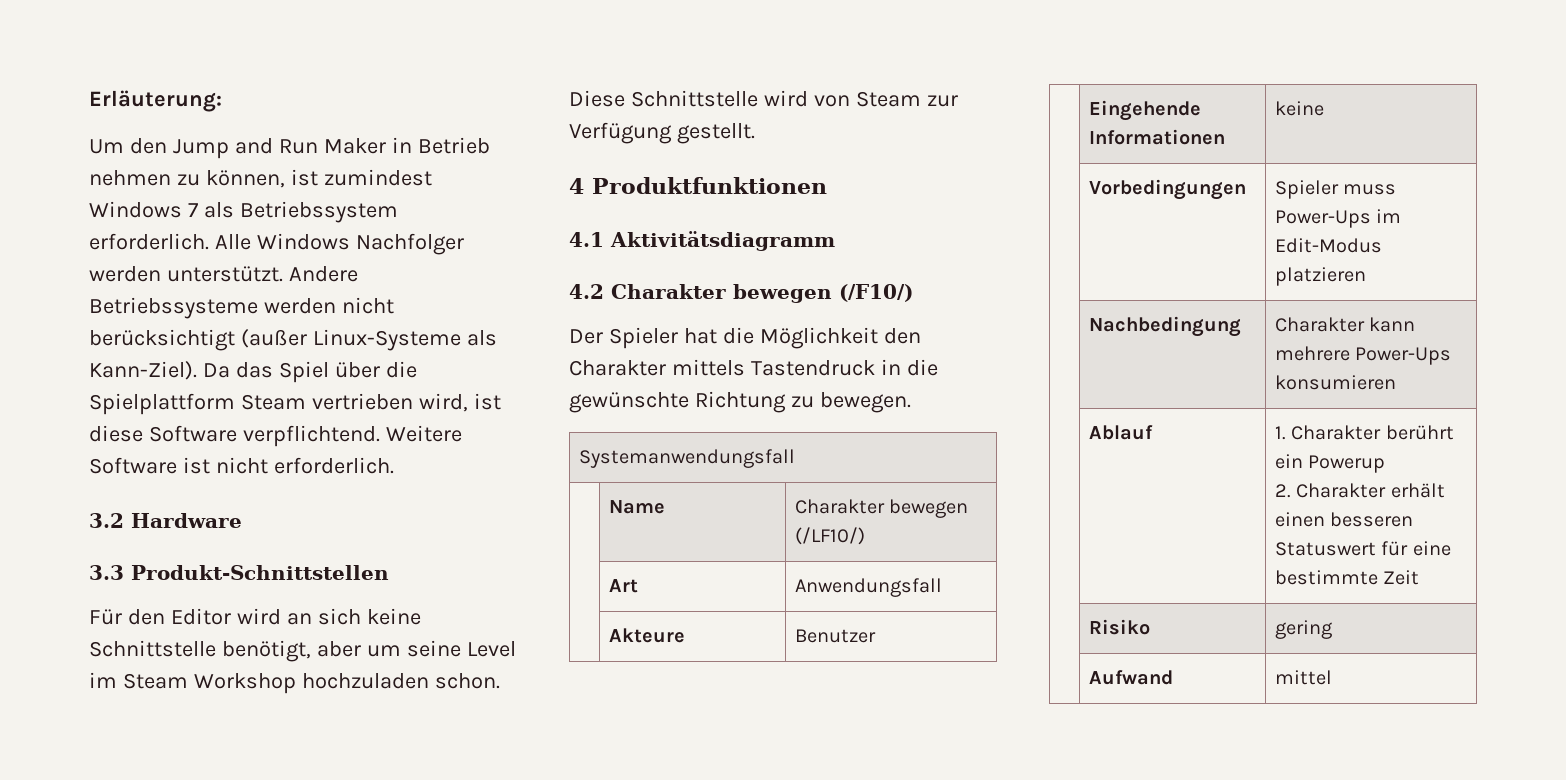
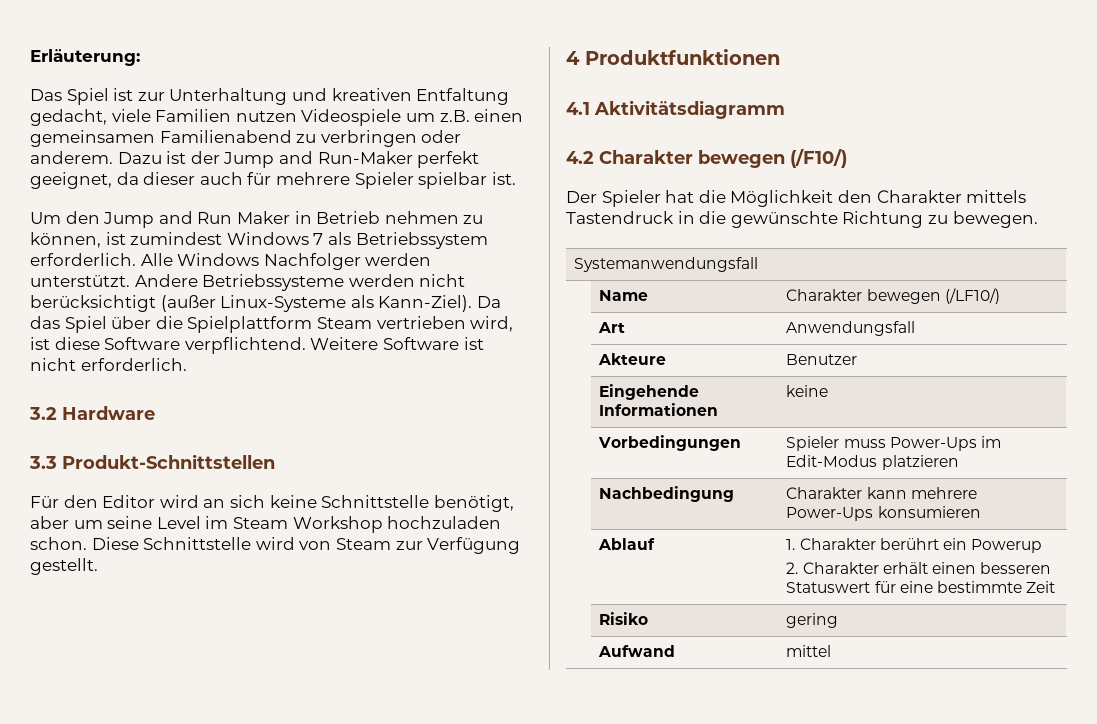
(222, 101) none -> [30,88,510,105] [30,109,524,126] [30,130,462,147] [30,151,480,168] [30,172,516,189] // Das Spiel ist zur Unterhaltung und kreativen Entfaltung gedacht, viele Familien nutzen Videospiele um z.B. einen gemeinsamen Familienabend zu verbringen oder anderem. Dazu ist der Jump and Run-Maker perfekt geeignet, da dieser auch für mehrere Spieler spielbar ist.

